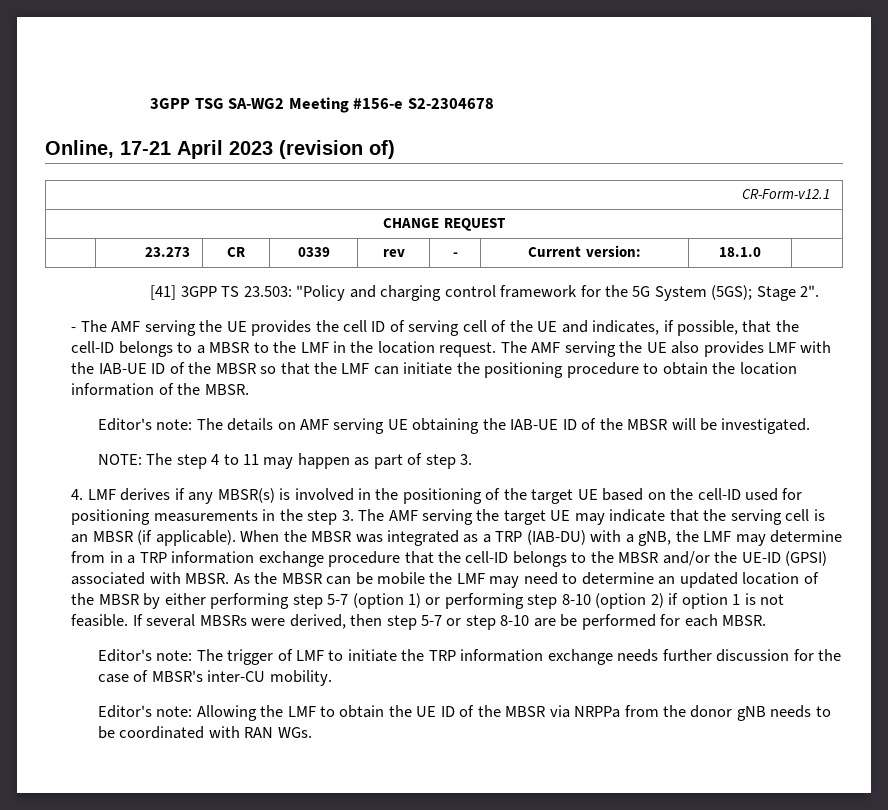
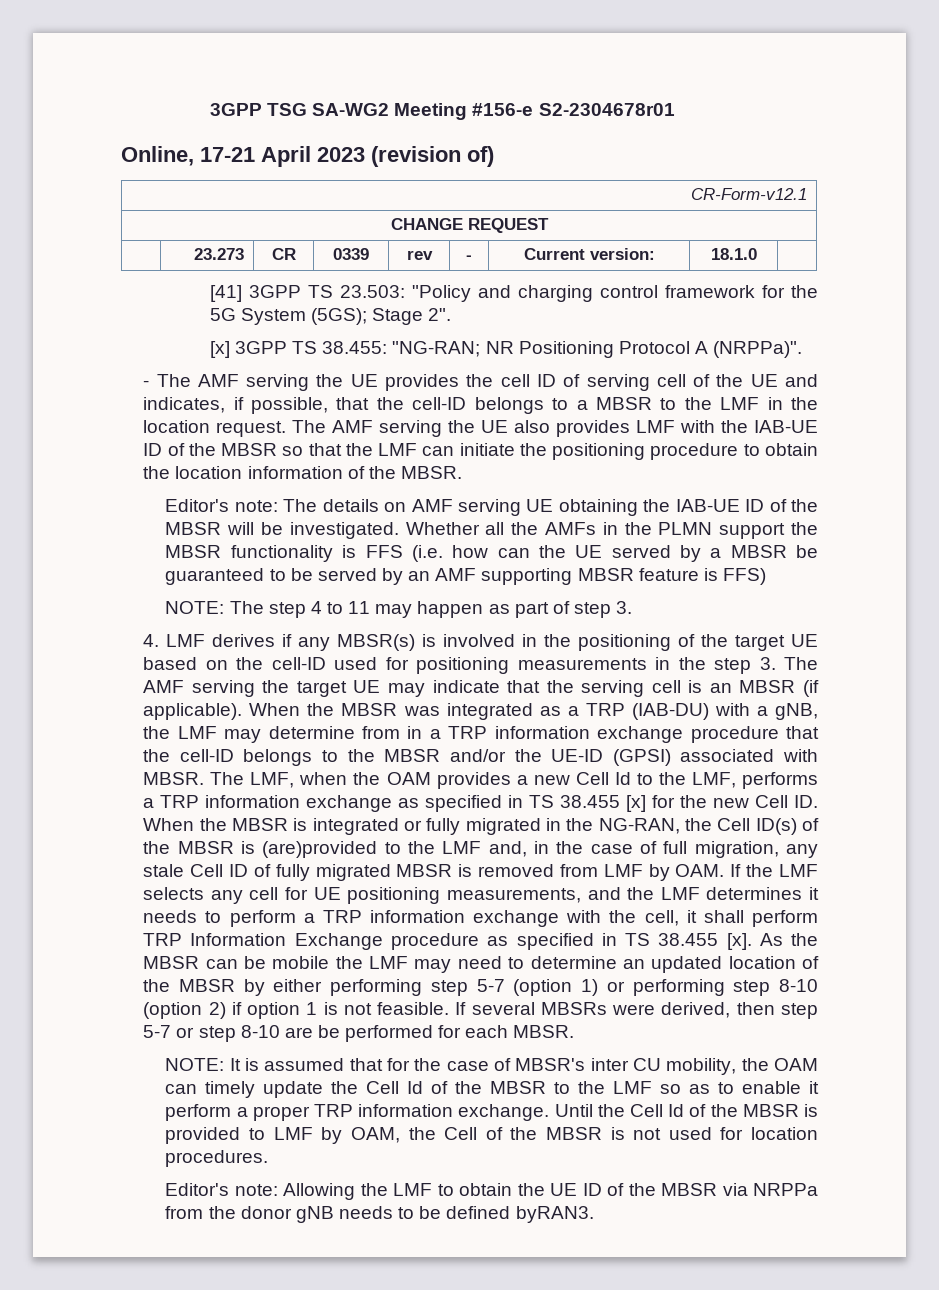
[407,98,494,109] S2-2304678 -> [538,103,675,116] S2-2304678r01
(820, 291) none -> [209,341,803,358] // [x] 3GPP TS 38.455: "NG-RAN; NR Positioning Protocol A (NRPPa)".
(811, 426) none -> [405,522,818,539] [165,545,818,562] [165,568,766,585] Whether all the AMFs in the PLMN support the MBSR functionality is FFS (i.e. how can the UE served by a MBSR be guaranteed to be served by an AMF supporting MBSR feature is FFS)
(230, 578) none -> [210,772,818,789] [143,795,818,812] [143,818,819,835] [143,841,818,858] [143,864,819,881] [143,887,819,904] [143,910,819,927] [143,933,752,950] The LMF, when the OAM provides a new Cell Id to the LMF, performs a TRP information exchange as specified in TS 38.455 [x] for the new Cell ID. When the MBSR is integrated or fully migrated in the NG-RAN, the Cell ID(s) of the MBSR is (are)provided to the LMF and, in the case of full migration, any stale Cell ID of fully migrated MBSR is removed from LMF by OAM. If the LMF selects any cell for UE positioning measurements, and the LMF determines it needs to perform a TRP information exchange with the cell, it shall perform TRP Information Exchange procedure as specified in TS 38.455 [x].
[97,649,790,665] Editor's note: The trigger of LMF to initiate the TRP information exchange needs further discussion -> [165,1058,383,1071] NOTE: It is assumed that
[207,670,332,686] inter-CU mobility. -> [590,1058,818,1075] [165,1081,819,1098] [165,1104,819,1121] [165,1127,818,1144] [165,1150,269,1167] inter CU mobility, the OAM can timely update the Cell Id of the MBSR to the LMF so as to enable it perform a proper TRP information exchange. Until the Cell Id of the MBSR is provided to LMF by OAM, the Cell of the MBSR is not used for location procedures.
[119,726,312,739] coordinated with RAN WGs. -> [446,1206,594,1223] defined byRAN3.

